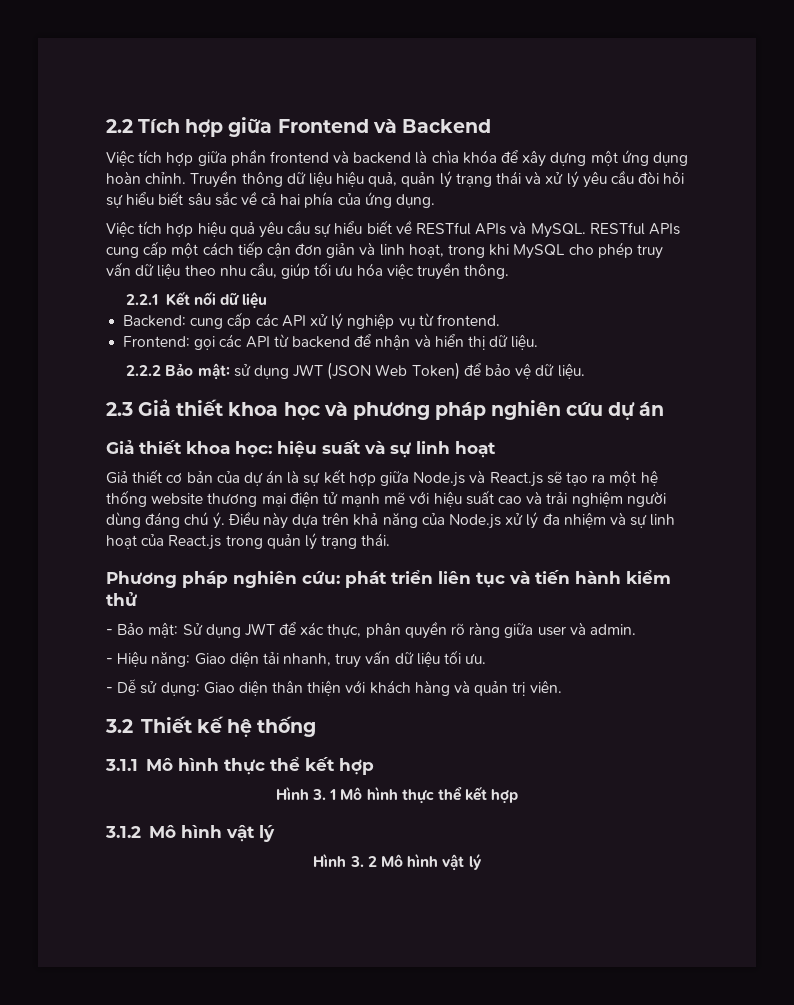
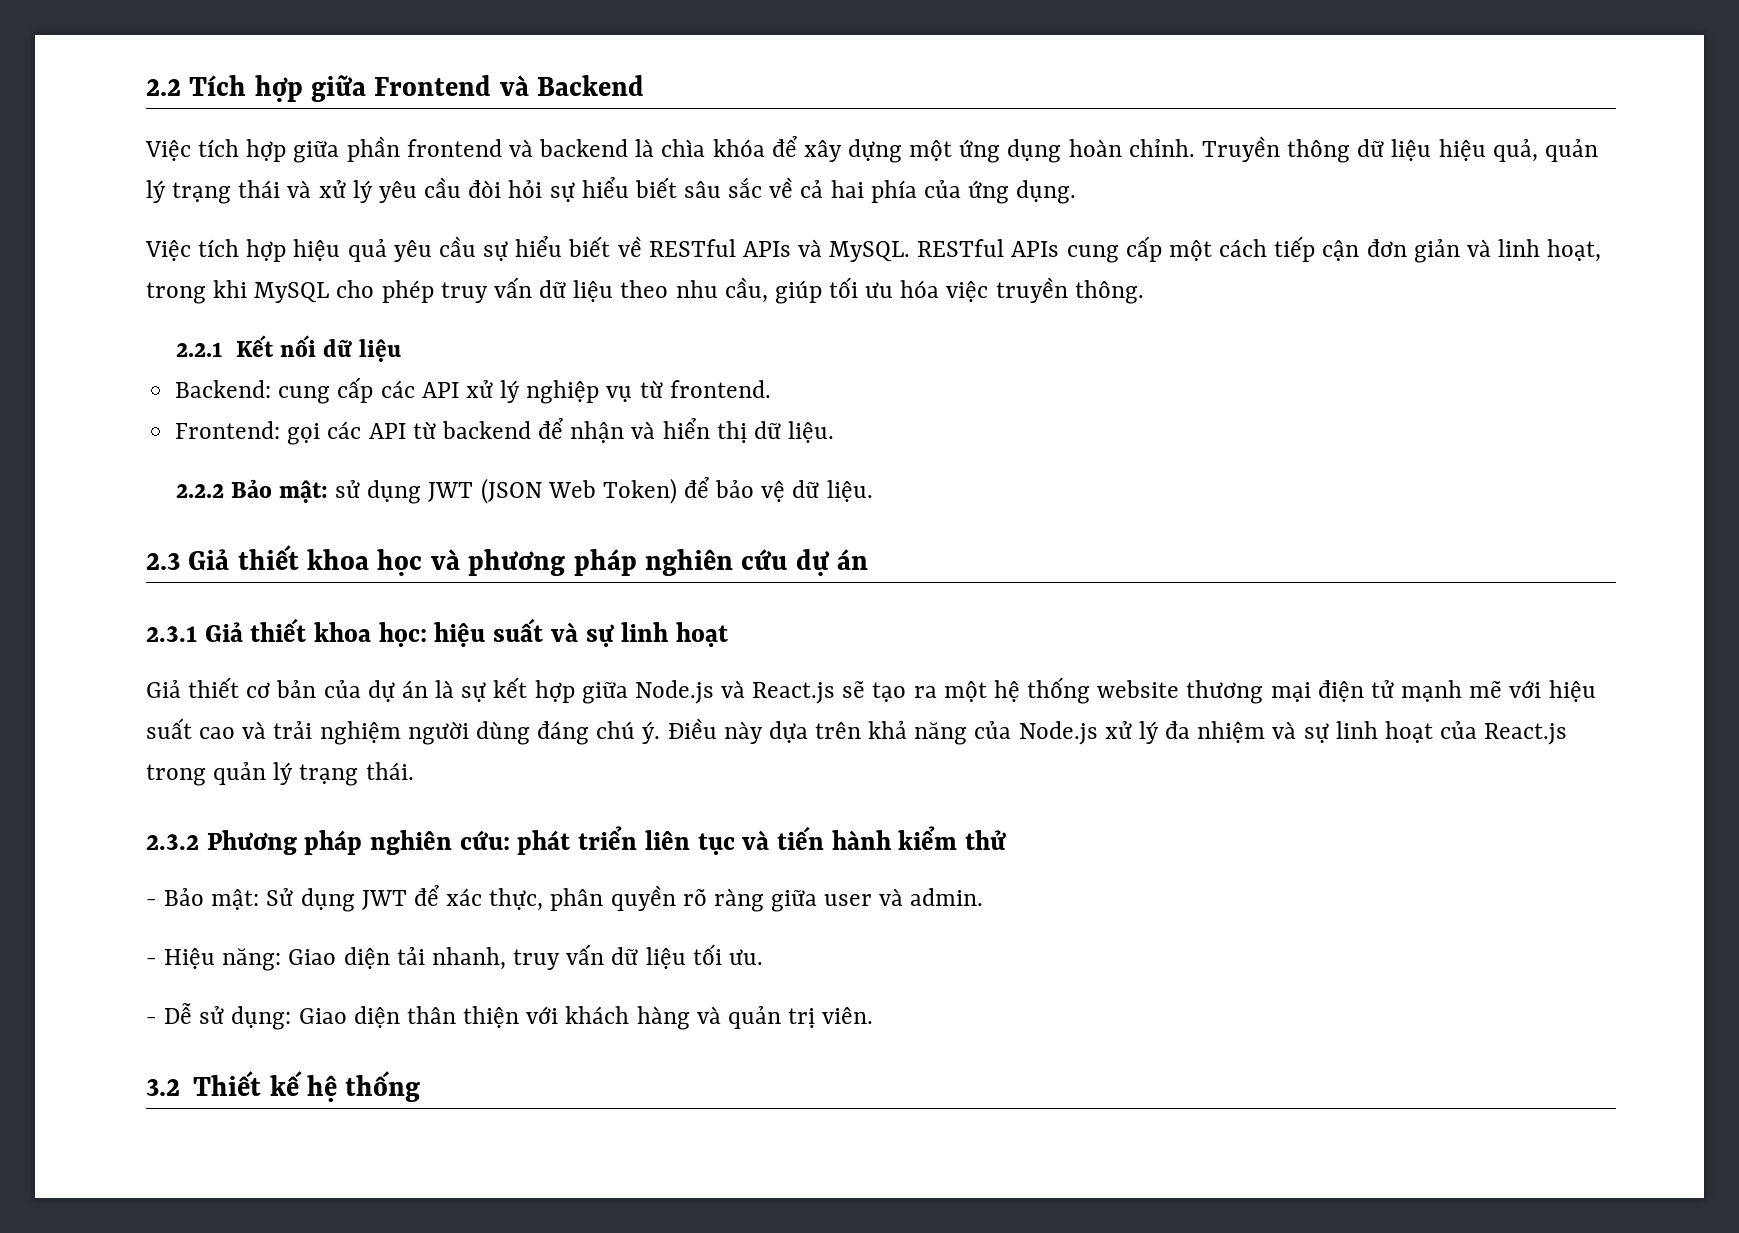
(665, 409) none -> [146,626,197,642] 2.3.1
(391, 539) none -> [146,834,199,850] 2.3.2
[105,757,374,775] [275,786,519,804] [105,825,275,842] [313,853,482,871] // 3.1.1 Mô hình thực thể kết hợp // Hình 3. 1 Mô hình thực thể kết hợp // 3.1.2 Mô hình vật lý // Hình 3. 2 Mô hình vật lý -> (421, 1086) none

